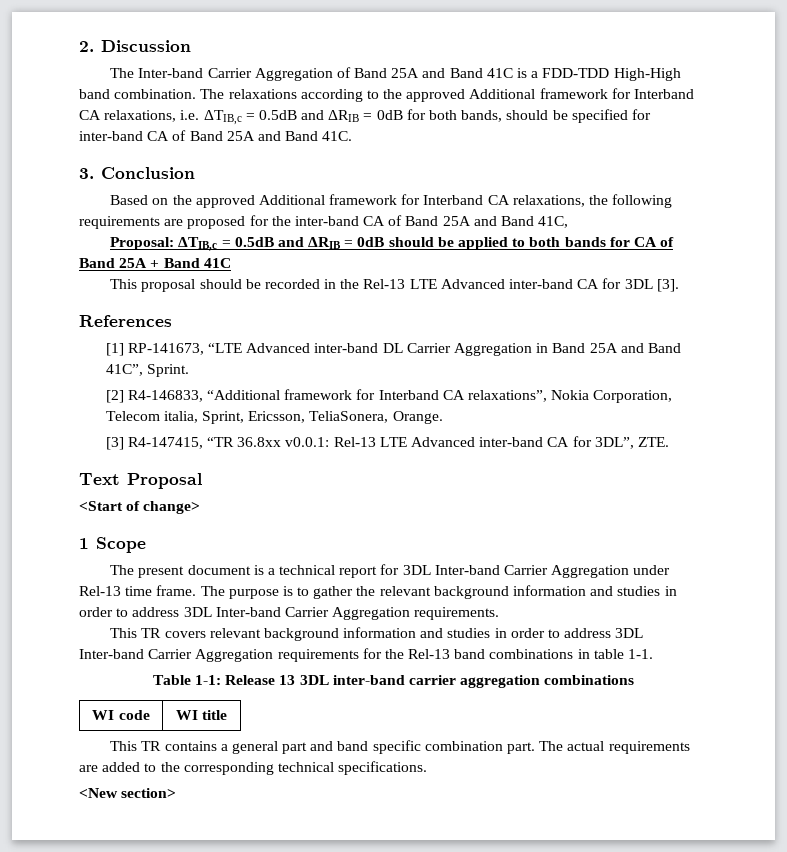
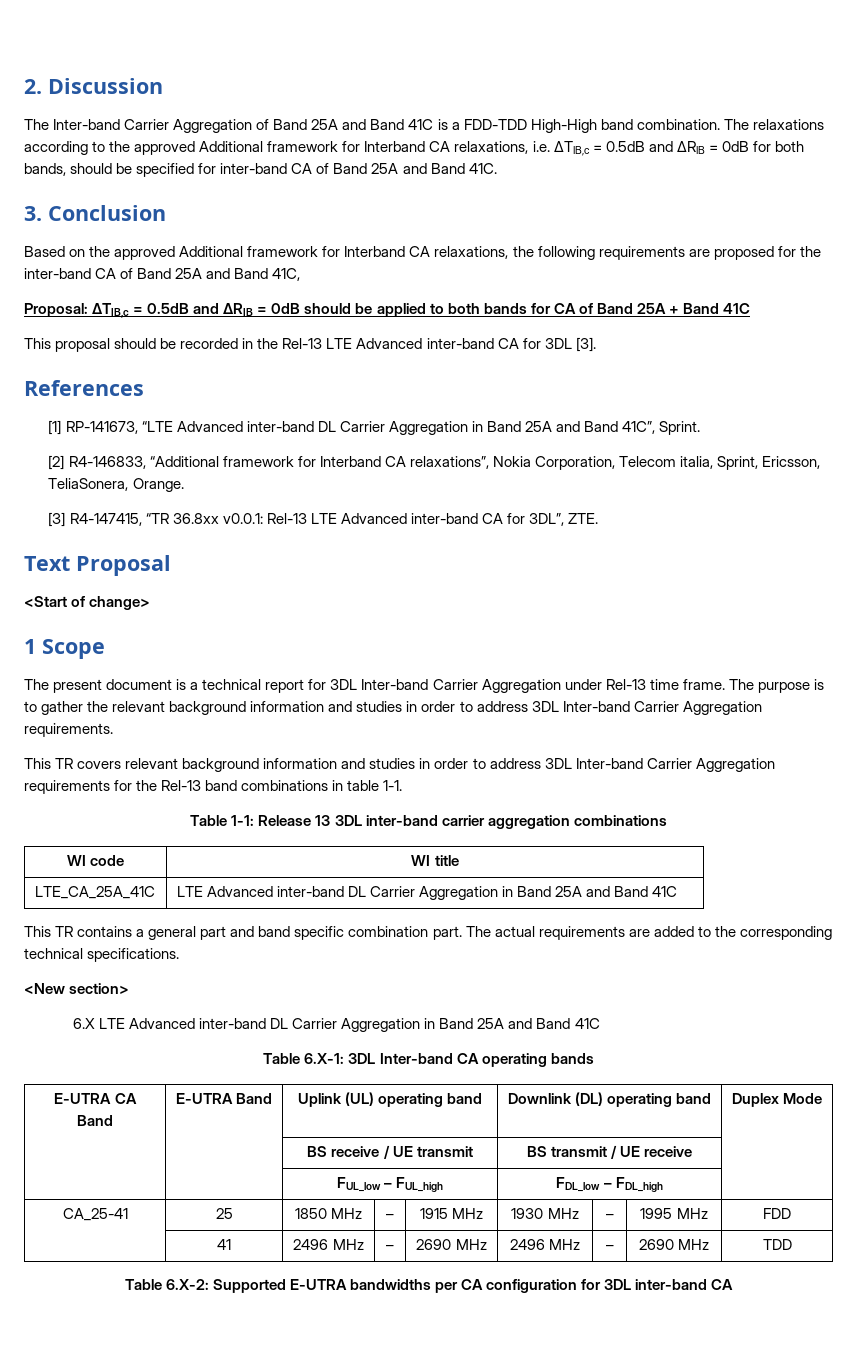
(228, 715) none -> [34,886,155,899] [176,886,678,900] // LTE_CA_25A_41C | LTE Advanced inter-band DL Carrier Aggregation in Band 25A and Band 41C
(177, 793) none -> [72,1018,600,1032] [263,1053,594,1067] [54,1093,137,1104] [77,1115,113,1126] [175,1093,273,1104] [297,1092,483,1107] [507,1092,712,1107] [731,1093,823,1107] [307,1145,473,1159] [526,1145,693,1159] [336,1177,444,1192] [556,1177,663,1192] [62,1208,128,1221] [215,1208,233,1219] [294,1208,363,1219] [386,1214,394,1219] [419,1208,484,1219] [511,1208,579,1219] [605,1214,614,1219] [640,1208,708,1219] [763,1208,791,1219] [217,1239,231,1250] [293,1239,364,1250] [386,1245,394,1250] [416,1239,487,1250] [509,1239,581,1250] [605,1245,614,1250] [638,1239,710,1250] [762,1239,792,1250] [124,1279,734,1293] // 6.X LTE Advanced inter-band DL Carrier Aggregation in Band 25A and Band 41C // Table 6.X-1: 3DL Inter-band CA operating bands // E-UTRA CA Band | E-UTRA Band | Uplink (UL) operating band | Downlink (DL) operating band | Duplex Mode // | | BS receive / UE transmit | BS transmit / UE receive | // | | FUL_low – FUL_high | FDL_low – FDL_high | // CA_25-41 | 25 | 1850 MHz | – | 1915 MHz | 1930 MHz | – | 1995 MHz | FDD // | 41 | 2496 MHz | – | 2690 MHz | 2496 MHz | – | 2690 MHz | TDD // Table 6.X-2: Supported E-UTRA bandwidths per CA configuration for 3DL inter-band CA

